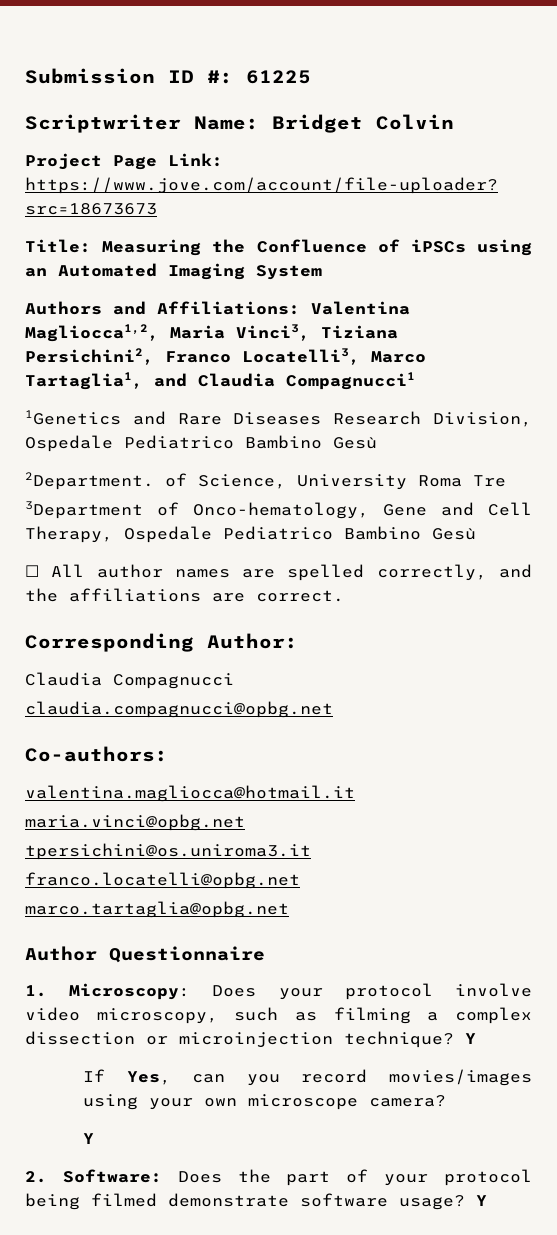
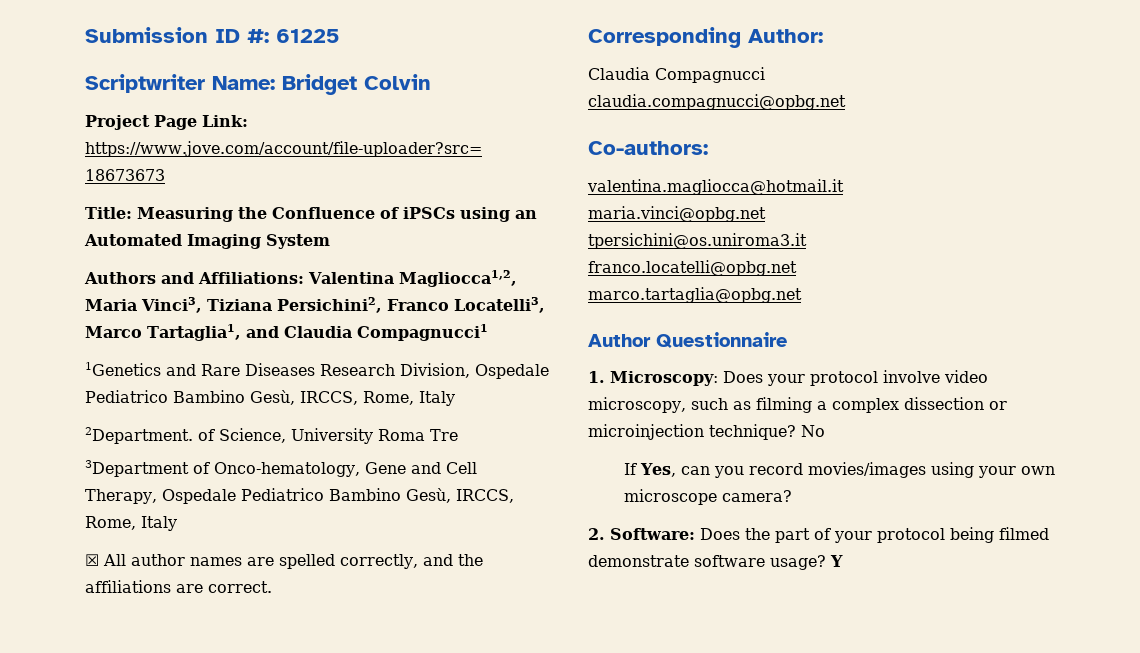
[333,437,377,449] Gesù -> [250,390,455,406] Gesù, IRCCS, Rome, Italy
[432,528,476,540] [25,565,39,577] Gesù // ☐ -> [405,488,514,503] [85,516,177,531] [85,554,99,566] Gesù, IRCCS, Rome, Italy // ☒
[465,1033,476,1044] Y -> [801,425,825,437] No
[83,1133,95,1144] // Y -> (792, 496) none

